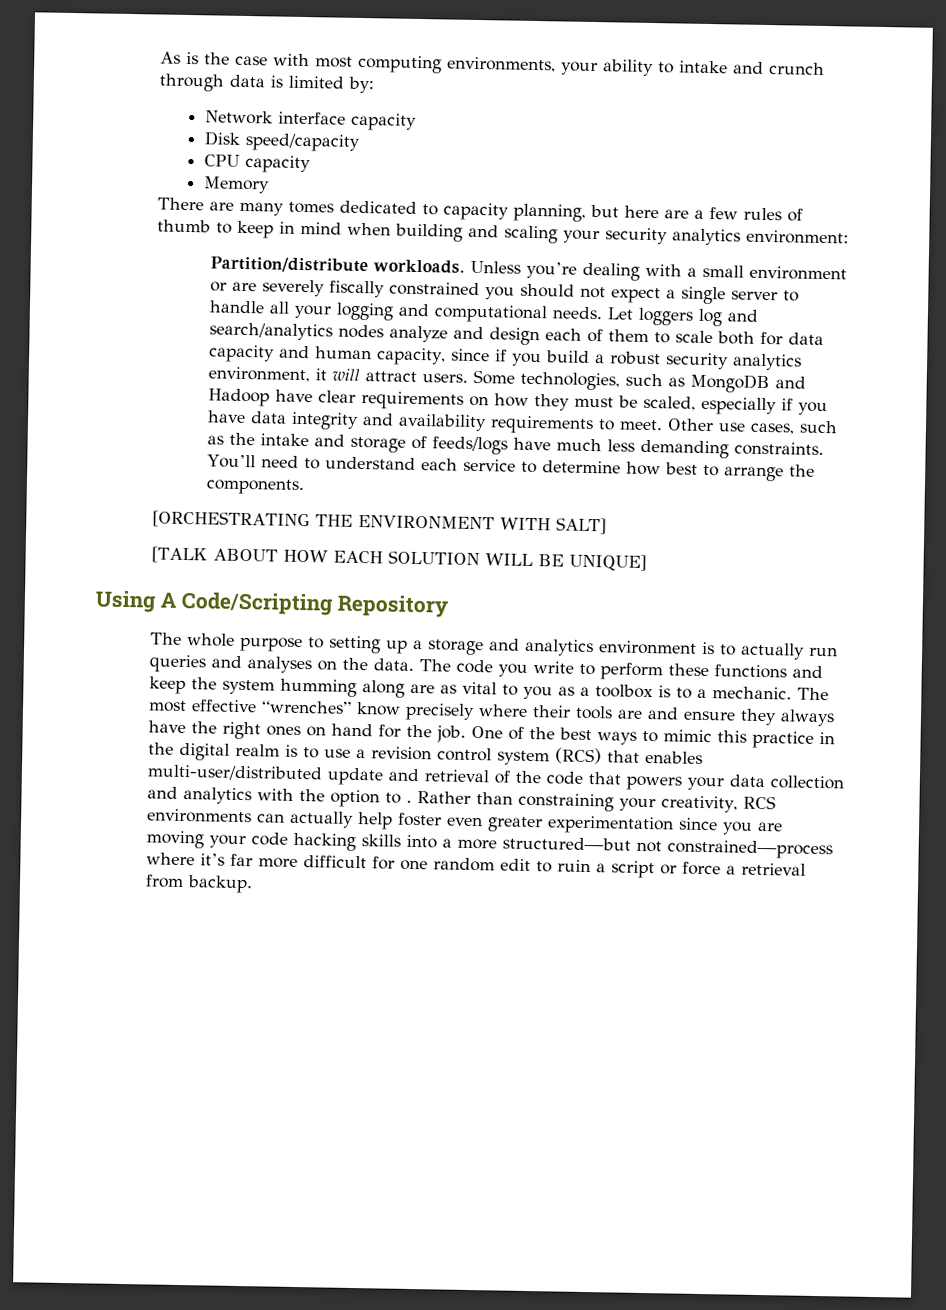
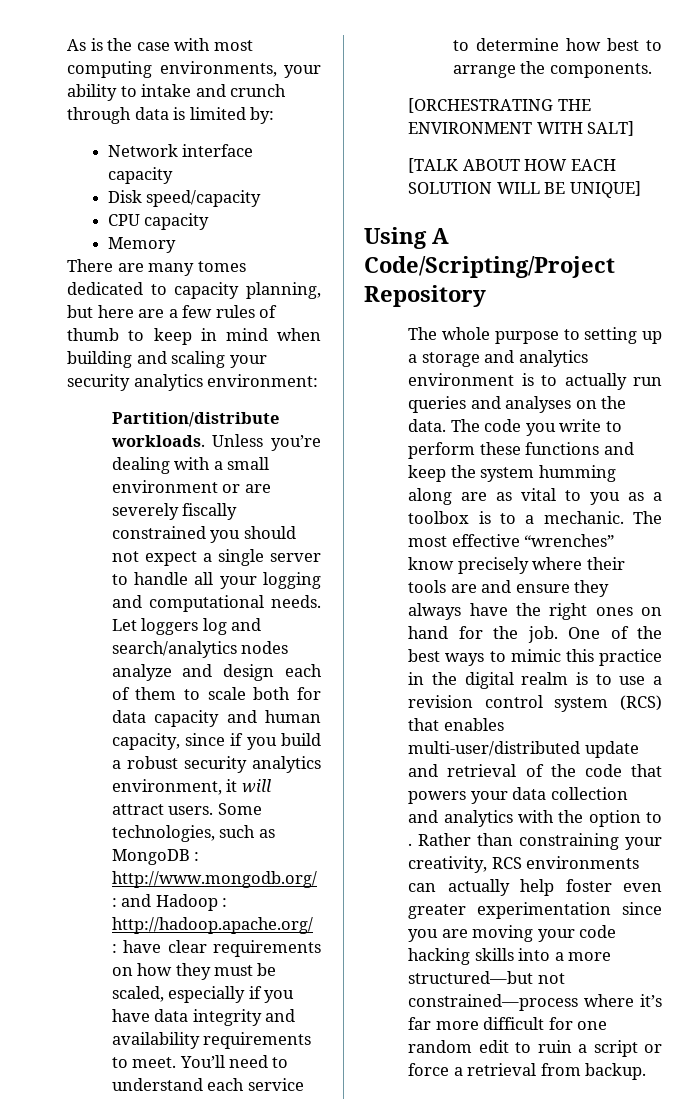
[775,376,807,389] [208,388,271,407] and Hadoop -> [194,852,200,861] [111,871,317,888] [111,894,227,911] [111,917,313,934] [111,944,117,953] : http://www.mongodb.org/ : and Hadoop : http://hadoop.apache.org/ :
[667,418,839,435] [207,432,825,459] Other use cases, such as the intake and storage of feeds/logs have much less demanding constraints. -> (177, 1062) none
[181,591,335,616] Code/Scripting -> [364,256,615,278] Code/Scripting/Project

